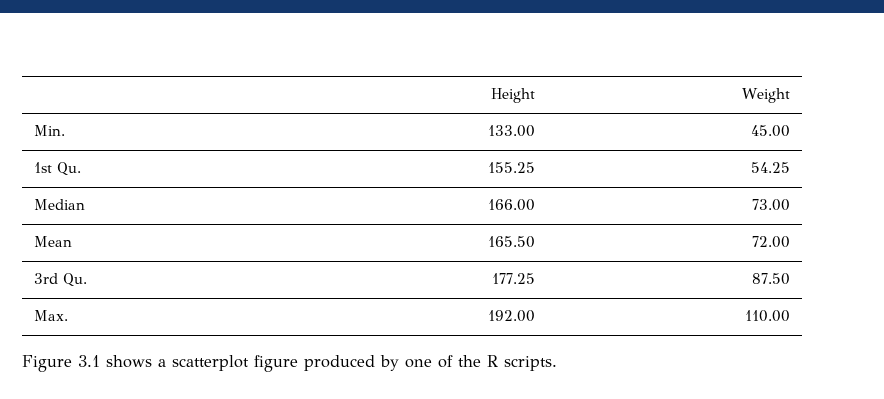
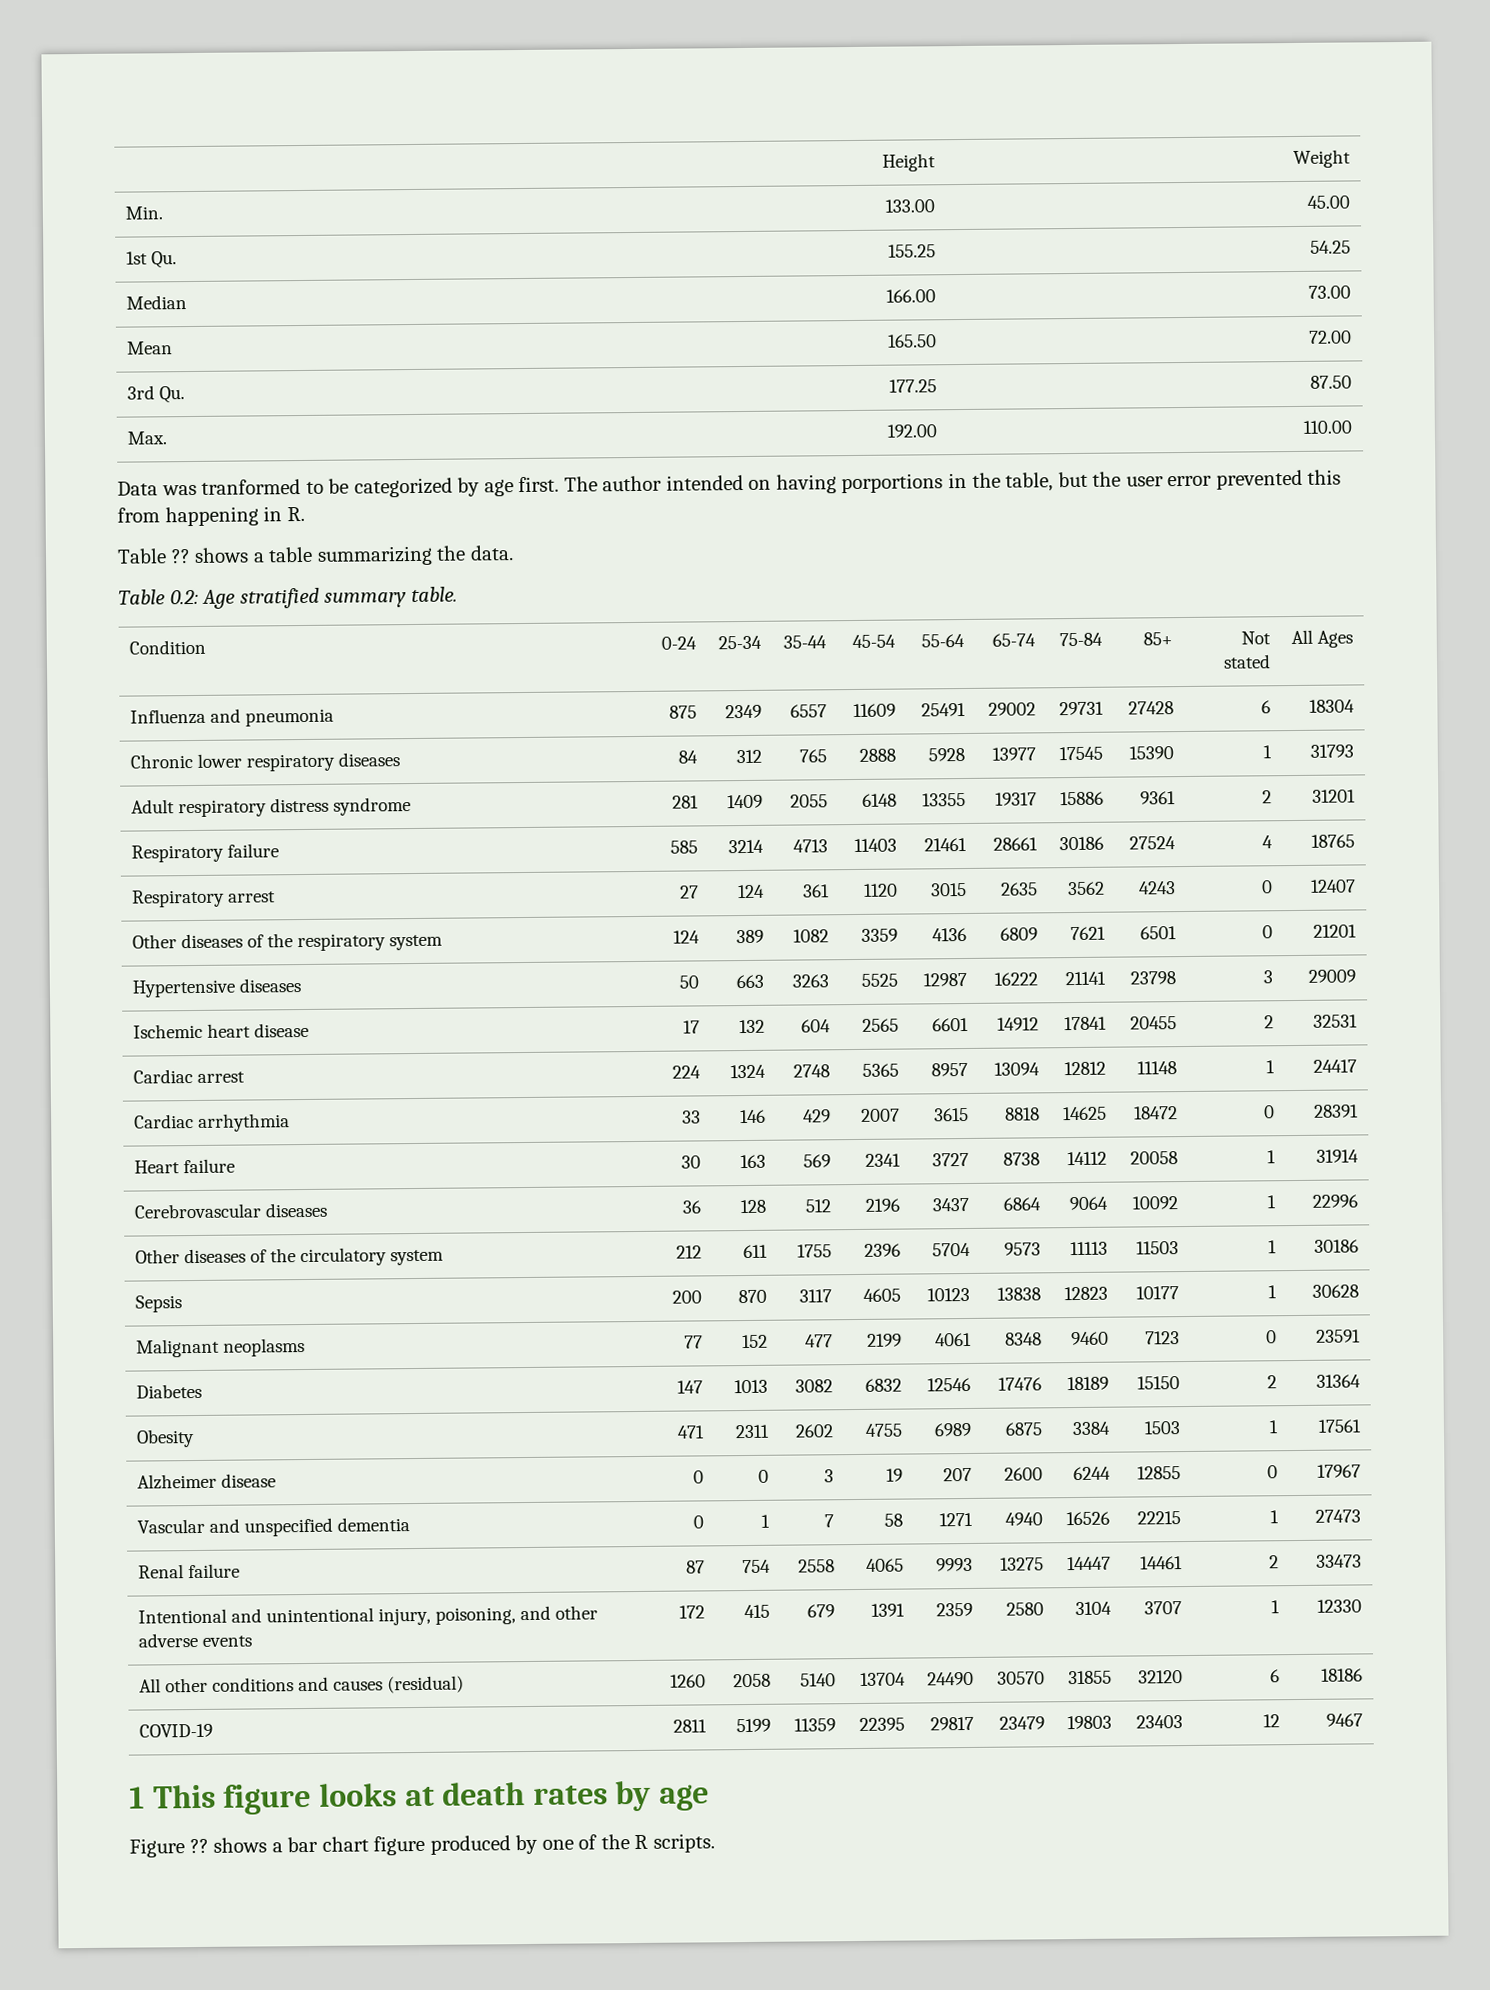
[22,355,249,372] Figure 3.1 shows a scatterplot -> [117,469,1342,498] [117,506,305,527] [117,545,514,566] [118,586,458,609] [129,639,207,655] [660,636,697,650] [717,635,762,650] [782,635,827,649] [851,634,896,649] [920,633,965,648] [991,633,1036,647] [1058,632,1103,647] [1142,632,1173,646] [1240,631,1271,645] [1222,654,1271,669] [1290,629,1353,648] [130,708,335,727] [668,705,697,719] [724,704,762,719] [789,704,827,718] [852,703,896,718] [920,702,966,717] [987,702,1036,716] [1058,701,1104,716] [1127,701,1174,715] [1260,700,1271,714] [1308,699,1355,713] [130,752,401,772] [677,750,698,764] [735,749,762,764] [798,749,827,763] [858,748,896,762] [927,747,965,762] [991,747,1036,761] [1058,746,1103,761] [1128,746,1174,760] [1262,745,1272,759] [1309,744,1354,758] [131,797,412,818] [671,795,699,809] [726,794,763,809] [789,794,828,808] [861,793,897,807] [921,792,966,807] [994,792,1037,806] [1059,791,1104,806] [1139,791,1176,805] [1261,790,1272,804] [1311,789,1356,803] [131,843,280,863] [669,840,698,854] [727,839,764,854] [792,839,828,853] [853,838,897,853] [923,837,967,852] [992,837,1038,851] [1058,836,1104,851] [1128,836,1176,850] [1261,835,1273,849] [1310,834,1355,848] [132,889,277,908] [679,885,699,899] [737,884,765,899] [801,884,830,898] [862,883,898,897] [929,882,967,897] [999,882,1038,896] [1066,881,1105,896] [1137,881,1176,895] [1260,880,1273,894] [1309,879,1356,893] [132,933,444,952] [672,930,700,944] [735,929,764,944] [792,929,829,943] [860,928,898,942] [931,927,967,942] [999,927,1038,941] [1069,926,1106,941] [1139,926,1177,940] [1261,925,1273,939] [1312,924,1357,938] [132,978,302,998] [678,975,699,989] [735,974,764,989] [791,974,829,988] [860,973,898,987] [922,972,967,987] [993,972,1038,986] [1064,971,1106,986] [1129,971,1176,985] [1262,970,1273,984] [1307,969,1356,983] [133,1022,310,1039] [682,1020,700,1034] [738,1019,765,1034] [800,1019,831,1033] [861,1018,899,1032] [931,1017,969,1032] [996,1017,1039,1031] [1063,1016,1107,1031] [1129,1016,1177,1030] [1263,1015,1274,1029] [1312,1014,1358,1028] [133,1069,246,1084] [671,1065,701,1079] [729,1064,766,1079] [792,1064,830,1078] [861,1063,899,1077] [930,1062,968,1077] [993,1062,1040,1076] [1063,1061,1106,1076] [1136,1061,1177,1075] [1265,1060,1275,1074] [1312,1059,1357,1073] [134,1113,291,1132] [681,1110,701,1124] [739,1109,766,1124] [802,1109,831,1123] [860,1108,900,1122] [933,1107,969,1122] [1004,1107,1040,1121] [1062,1106,1107,1121] [1133,1106,1178,1120] [1263,1105,1275,1119] [1313,1104,1359,1118] [134,1158,236,1174] [680,1155,701,1169] [739,1154,766,1169] [802,1154,831,1168] [864,1153,901,1167] [931,1152,969,1167] [1002,1152,1040,1166] [1066,1151,1107,1166] [1129,1151,1178,1165] [1266,1150,1276,1164] [1315,1149,1359,1163] [134,1202,328,1219] [681,1200,701,1214] [739,1199,766,1214] [804,1199,831,1213] [864,1198,900,1212] [931,1197,969,1212] [1002,1197,1041,1211] [1068,1196,1108,1211] [1131,1196,1178,1210] [1266,1195,1276,1209] [1311,1194,1358,1208] [135,1247,445,1267] [675,1245,702,1259] [742,1244,768,1259] [796,1244,832,1258] [863,1243,901,1257] [931,1242,971,1257] [1003,1242,1041,1256] [1069,1241,1108,1256] [1135,1241,1179,1255] [1267,1240,1277,1254] [1313,1239,1359,1253] [135,1295,183,1313] [671,1290,702,1304] [737,1289,767,1304] [798,1289,832,1303] [862,1288,901,1302] [926,1287,970,1302] [996,1287,1041,1301] [1063,1286,1108,1301] [1135,1286,1179,1300] [1267,1285,1277,1299] [1311,1284,1359,1298] [136,1338,306,1358] [683,1335,703,1349] [741,1334,768,1349] [804,1334,833,1348] [866,1333,902,1347] [934,1332,972,1347] [1004,1332,1042,1346] [1070,1331,1109,1346] [1144,1331,1180,1345] [1265,1330,1277,1344] [1315,1329,1361,1343] [136,1383,203,1399] [676,1380,703,1394] [733,1379,768,1394] [794,1379,833,1393] [864,1378,902,1392] [926,1377,971,1392] [997,1377,1042,1391] [1066,1376,1109,1391] [1136,1376,1180,1390] [1266,1375,1277,1389] [1315,1374,1361,1388] [136,1429,196,1448] [676,1425,705,1439] [734,1424,770,1439] [794,1424,834,1438] [864,1423,903,1437] [933,1422,972,1437] [1004,1422,1043,1436] [1071,1421,1111,1436] [1143,1421,1181,1435] [1268,1420,1278,1434] [1317,1419,1361,1433] [137,1473,277,1490] [692,1470,704,1484] [757,1469,769,1483] [823,1469,834,1483] [885,1468,903,1482] [942,1467,972,1482] [1003,1467,1043,1481] [1072,1466,1111,1481] [1136,1466,1181,1480] [1266,1465,1278,1479] [1316,1464,1361,1478] [137,1517,411,1537] [692,1515,704,1529] [760,1514,770,1528] [823,1514,834,1528] [883,1513,903,1527] [938,1512,973,1527] [1004,1512,1043,1526] [1065,1511,1110,1526] [1136,1511,1181,1525] [1269,1510,1279,1524] [1314,1509,1361,1523] [138,1563,241,1579] [685,1560,705,1574] [741,1559,771,1574] [797,1559,835,1573] [865,1558,904,1572] [935,1557,973,1572] [999,1557,1044,1571] [1066,1556,1111,1571] [1139,1556,1183,1570] [1268,1555,1279,1569] [1315,1554,1362,1568] [138,1605,599,1626] [138,1632,253,1648] [678,1605,705,1619] [743,1604,770,1619] [806,1604,835,1618] [870,1603,905,1617] [935,1602,973,1617] [1005,1602,1044,1616] [1074,1601,1112,1616] [1143,1601,1182,1615] [1270,1600,1280,1614] [1316,1599,1362,1613] [139,1675,465,1694] [669,1674,706,1688] [732,1673,771,1688] [799,1673,836,1687] [859,1672,906,1686] [926,1671,974,1686] [996,1671,1045,1685] [1067,1670,1112,1685] [1137,1670,1183,1684] [1269,1669,1280,1683] [1320,1668,1363,1682] [139,1723,214,1738] [672,1719,707,1733] [735,1718,771,1733] [793,1718,836,1732] [858,1717,905,1731] [929,1716,974,1731] [998,1716,1045,1730] [1066,1715,1112,1730] [1135,1715,1183,1729] [1262,1714,1280,1728] [1325,1713,1363,1727] [129,1780,710,1815] [129,1836,369,1858] Data was tranformed to be categorized by age first. The author intended on having porportions in the table, but the user error prevented this from happening in R. // Table ?? shows a table summarizing the data. // Table 0.2: Age stratified summary table. // Condition | 0-24 | 25-34 | 35-44 | 45-54 | 55-64 | 65-74 | 75-84 | 85+ | Not stated | All Ages // Influenza and pneumonia | 875 | 2349 | 6557 | 11609 | 25491 | 29002 | 29731 | 27428 | 6 | 18304 // Chronic lower respiratory diseases | 84 | 312 | 765 | 2888 | 5928 | 13977 | 17545 | 15390 | 1 | 31793 // Adult respiratory distress syndrome | 281 | 1409 | 2055 | 6148 | 13355 | 19317 | 15886 | 9361 | 2 | 31201 // Respiratory failure | 585 | 3214 | 4713 | 11403 | 21461 | 28661 | 30186 | 27524 | 4 | 18765 // Respiratory arrest | 27 | 124 | 361 | 1120 | 3015 | 2635 | 3562 | 4243 | 0 | 12407 // Other diseases of the respiratory system | 124 | 389 | 1082 | 3359 | 4136 | 6809 | 7621 | 6501 | 0 | 21201 // Hypertensive diseases | 50 | 663 | 3263 | 5525 | 12987 | 16222 | 21141 | 23798 | 3 | 29009 // Ischemic heart disease | 17 | 132 | 604 | 2565 | 6601 | 14912 | 17841 | 20455 | 2 | 32531 // Cardiac arrest | 224 | 1324 | 2748 | 5365 | 8957 | 13094 | 12812 | 11148 | 1 | 24417 // Cardiac arrhythmia | 33 | 146 | 429 | 2007 | 3615 | 8818 | 14625 | 18472 | 0 | 28391 // Heart failure | 30 | 163 | 569 | 2341 | 3727 | 8738 | 14112 | 20058 | 1 | 31914 // Cerebrovascular diseases | 36 | 128 | 512 | 2196 | 3437 | 6864 | 9064 | 10092 | 1 | 22996 // Other diseases of the circulatory system | 212 | 611 | 1755 | 2396 | 5704 | 9573 | 11113 | 11503 | 1 | 30186 // Sepsis | 200 | 870 | 3117 | 4605 | 10123 | 13838 | 12823 | 10177 | 1 | 30628 // Malignant neoplasms | 77 | 152 | 477 | 2199 | 4061 | 8348 | 9460 | 7123 | 0 | 23591 // Diabetes | 147 | 1013 | 3082 | 6832 | 12546 | 17476 | 18189 | 15150 | 2 | 31364 // Obesity | 471 | 2311 | 2602 | 4755 | 6989 | 6875 | 3384 | 1503 | 1 | 17561 // Alzheimer disease | 0 | 0 | 3 | 19 | 207 | 2600 | 6244 | 12855 | 0 | 17967 // Vascular and unspecified dementia | 0 | 1 | 7 | 58 | 1271 | 4940 | 16526 | 22215 | 1 | 27473 // Renal failure | 87 | 754 | 2558 | 4065 | 9993 | 13275 | 14447 | 14461 | 2 | 33473 // Intentional and unintentional injury, poisoning, and other adverse events | 172 | 415 | 679 | 1391 | 2359 | 2580 | 3104 | 3707 | 1 | 12330 // All other conditions and causes (residual) | 1260 | 2058 | 5140 | 13704 | 24490 | 30570 | 31855 | 32120 | 6 | 18186 // COVID-19 | 2811 | 5199 | 11359 | 22395 | 29817 | 23479 | 19803 | 23403 | 12 | 9467 // 1 This figure looks at death rates by age // Figure ?? shows a bar chart

